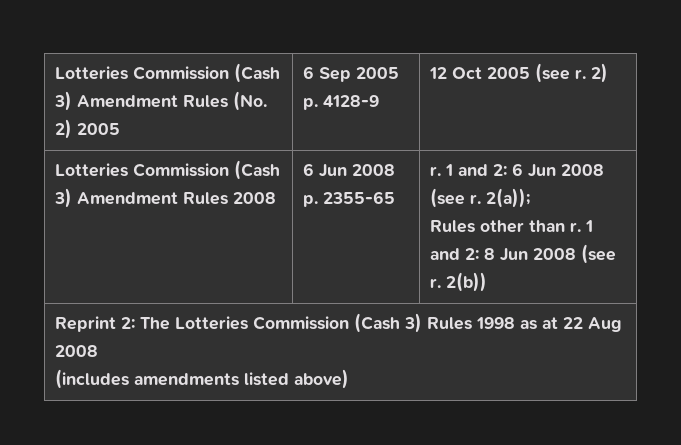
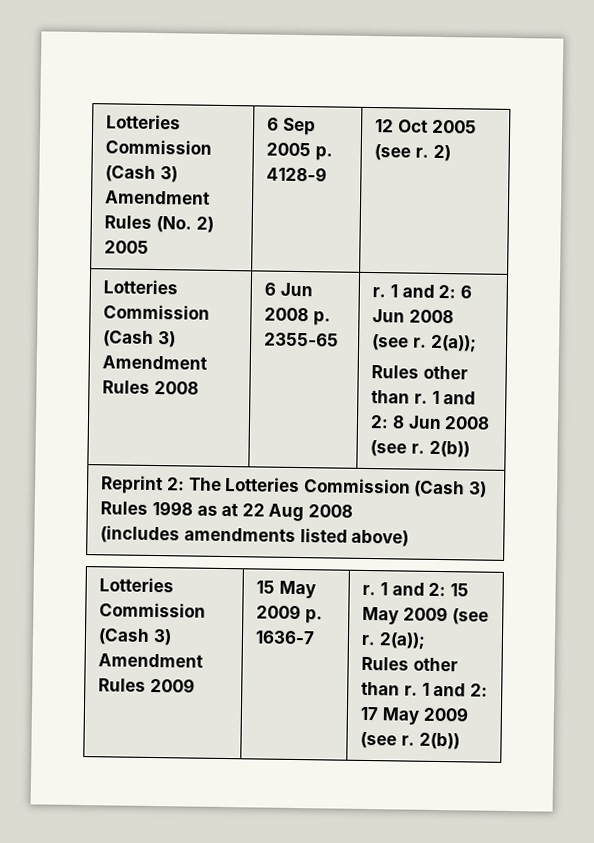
(349, 379) none -> [99,577,175,593] [99,602,207,618] [98,628,173,646] [98,653,204,668] [98,677,196,693] [256,580,317,599] [256,604,324,624] [255,630,316,645] [362,582,469,597] [362,606,489,625] [361,632,427,650] [361,656,459,672] [361,681,488,697] [360,706,469,725] [360,731,460,750] // Lotteries Commission (Cash 3) Amendment Rules 2009 | 15 May 2009 p. 1636-7 | r. 1 and 2: 15 May 2009 (see r. 2(a)); // Rules other than r. 1 and 2: 17 May 2009 (see r. 2(b))

